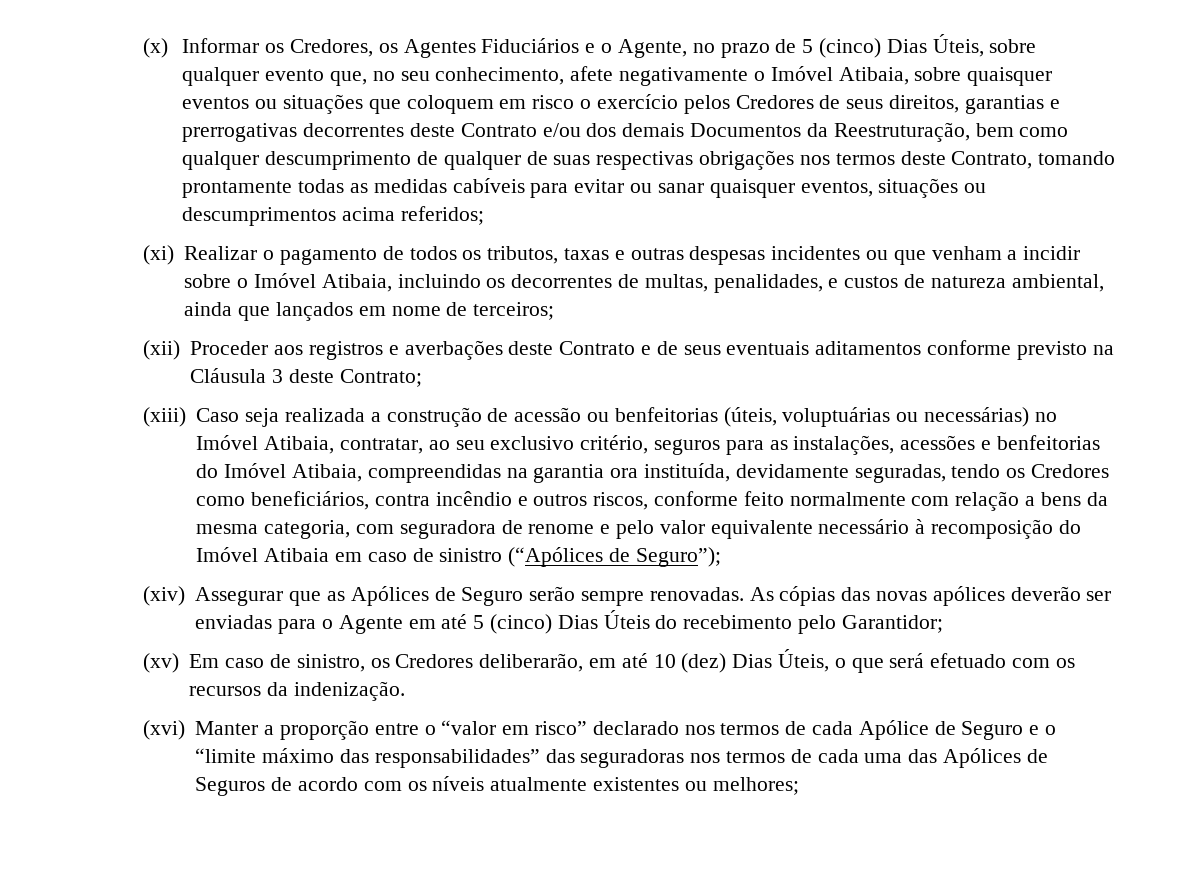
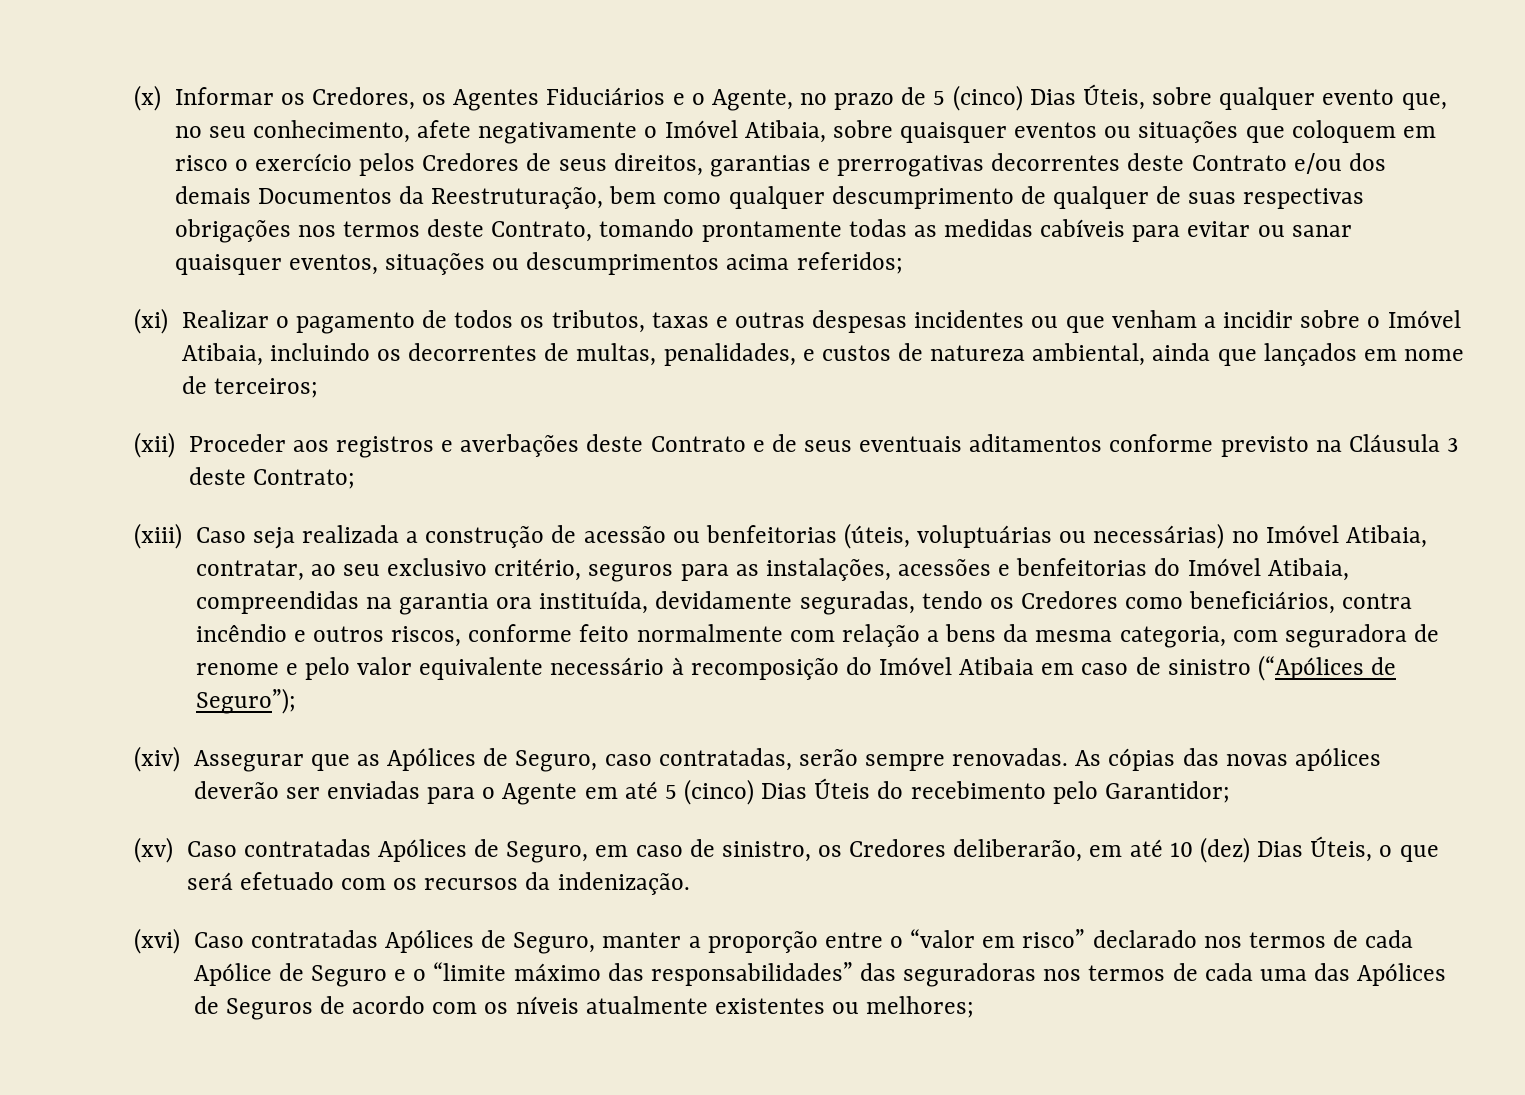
[461,587,524,606] Seguro -> [515,748,792,772] Seguro, caso contratadas,
[189,654,220,668] Em -> [186,839,629,863] Caso contratadas Apólices de Seguro, em
[195,721,259,735] Manter -> [193,930,682,954] Caso contratadas Apólices de Seguro, manter

